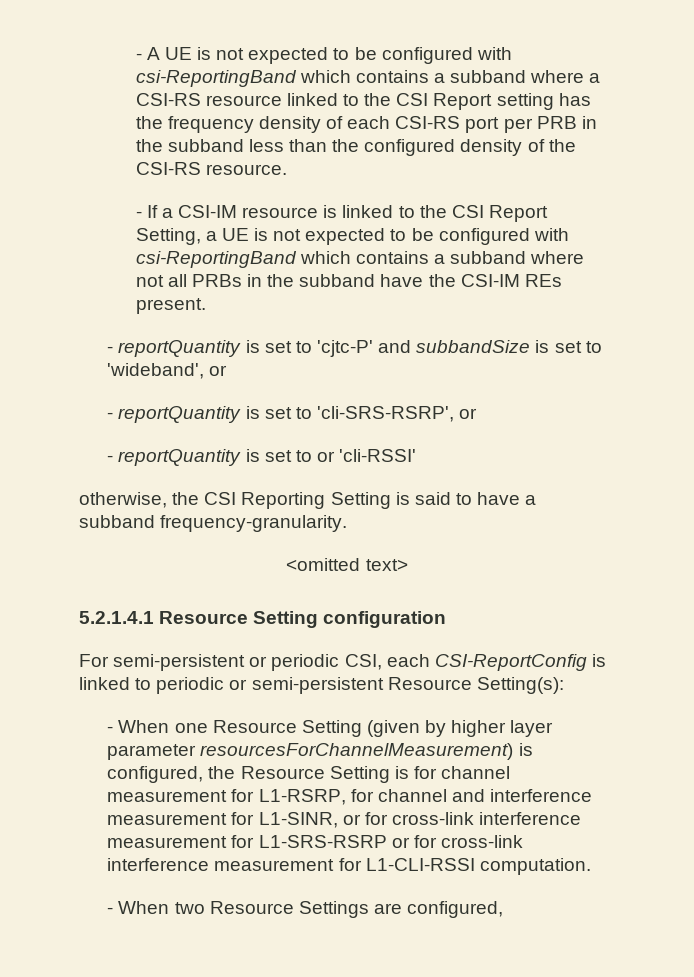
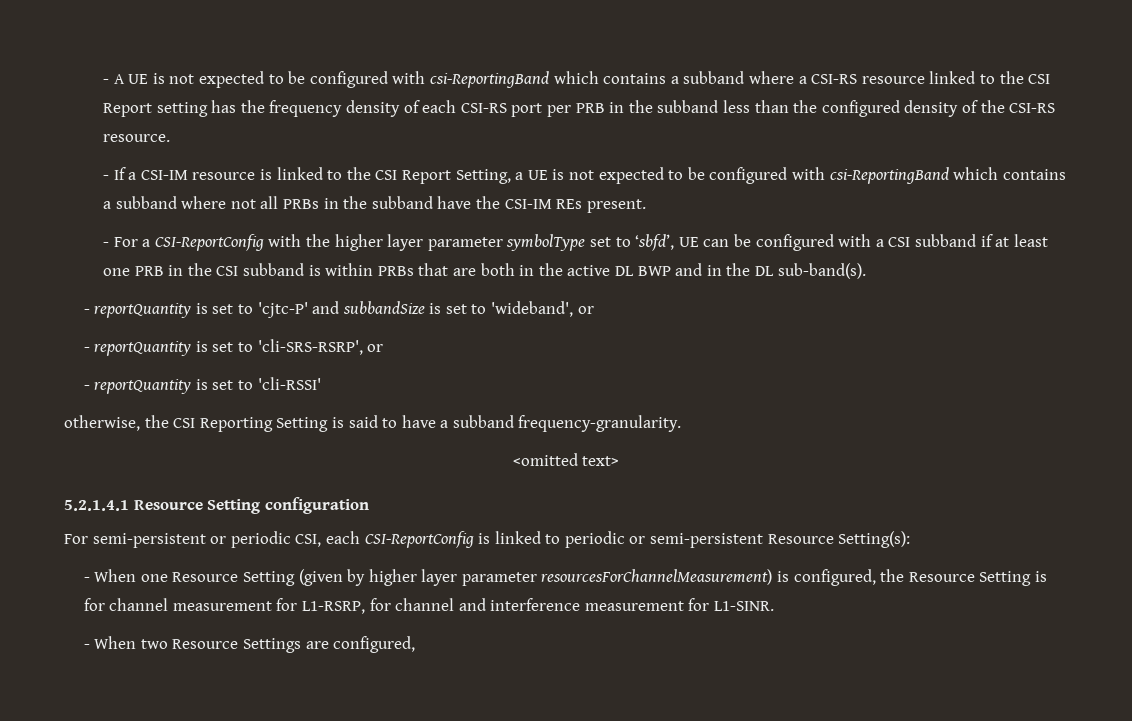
(206, 306) none -> [103,234,1048,251] [103,263,866,279] // - For a CSI-ReportConfig with the higher layer parameter symbolType set to ‘sbfd’, UE can be configured with a CSI subband if at least one PRB in the CSI subband is within PRBs that are both in the active DL BWP and in the DL sub-band(s).
[317,451,336,462] or -> (253, 385) none
[258,812,582,828] [107,835,524,848] [107,858,591,875] L1-SINR, or for cross-link interference measurement for L1-SRS-RSRP or for cross-link interference measurement for L1-CLI-RSSI computation. -> [714,601,775,611] L1-SINR.

